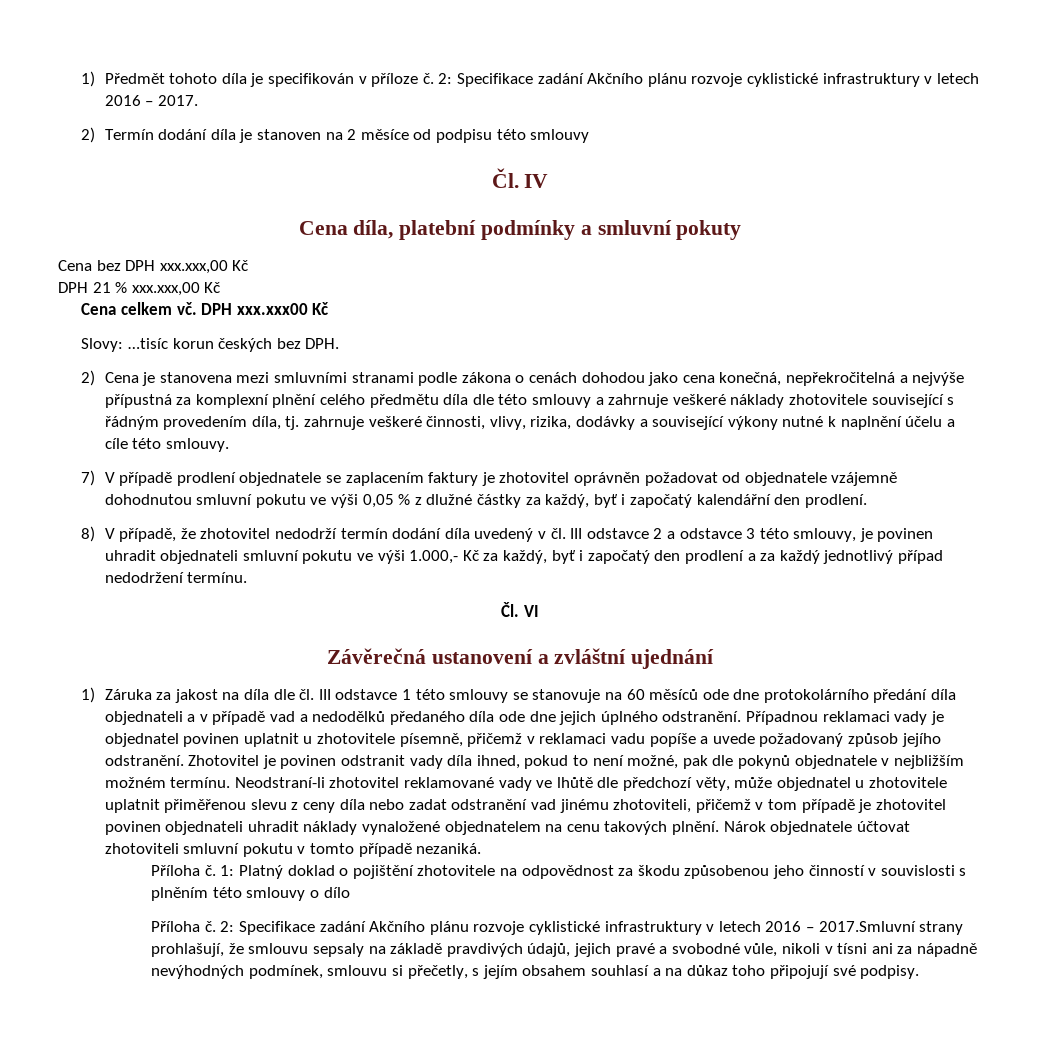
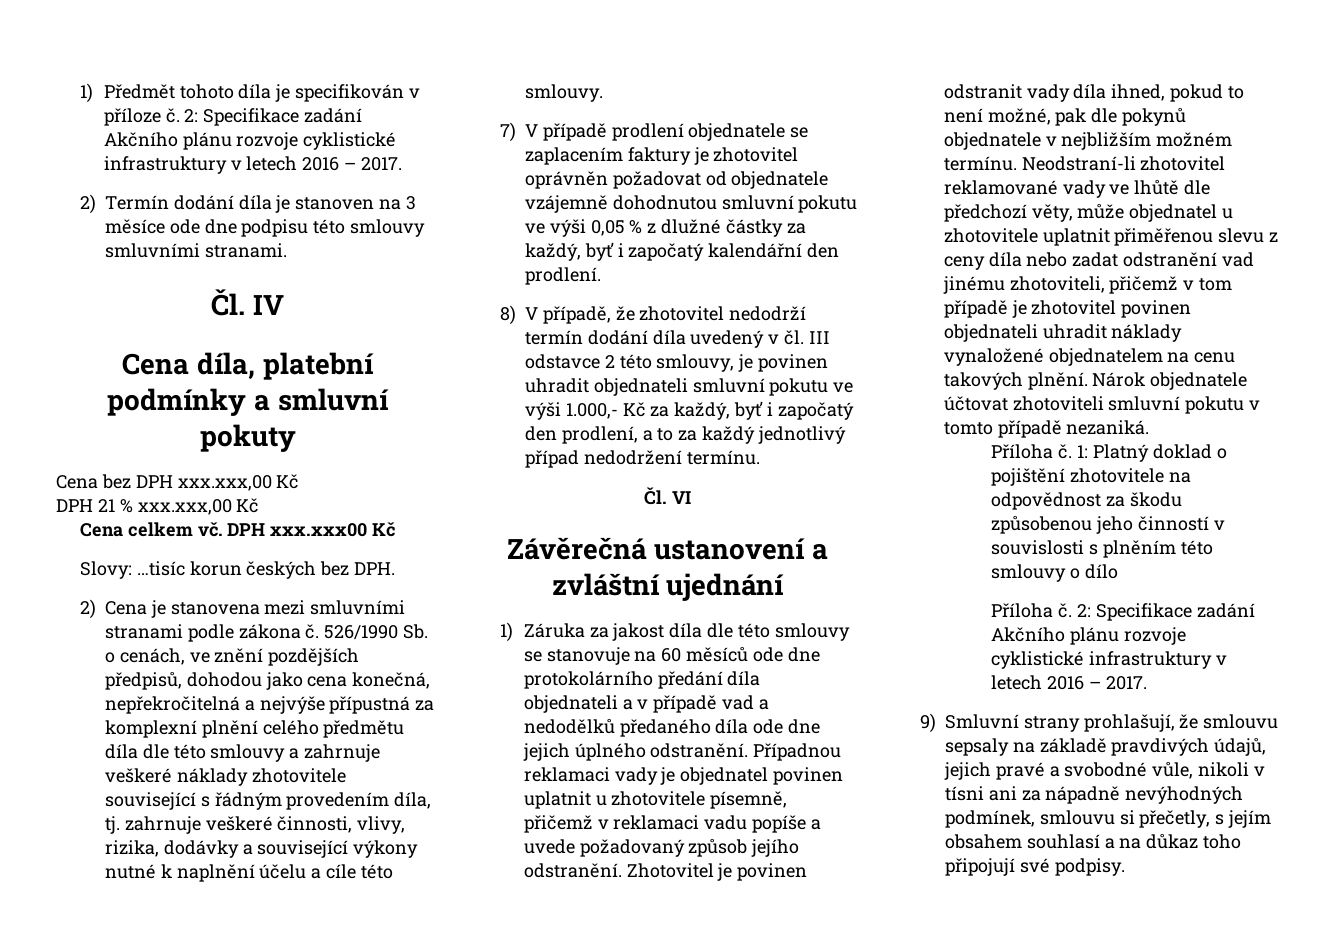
[347,129,432,140] 2 měsíce od -> [405,196,416,210] [104,219,237,234] 3 měsíce ode dne
(590, 136) none -> [104,243,287,258] smluvními stranami.
[515,372,577,383] o cenách -> [305,624,429,640] [104,648,360,666] [104,671,182,690] č. 526/1990 Sb. o cenách, ve znění pozdějších předpisů,
[666,528,756,539] a odstavce 3 -> (615, 361) none
[684,550,756,564] prodlení a -> [561,426,674,444] prodlení, a to
[222,689,411,700] na díla dle čl. III odstavce 1 -> [669,623,734,638] díla dle
[818,921,916,932] 2017.Smluvní -> [1105,676,1147,690] [919,713,1019,733] 2017. // 9) Smluvní

